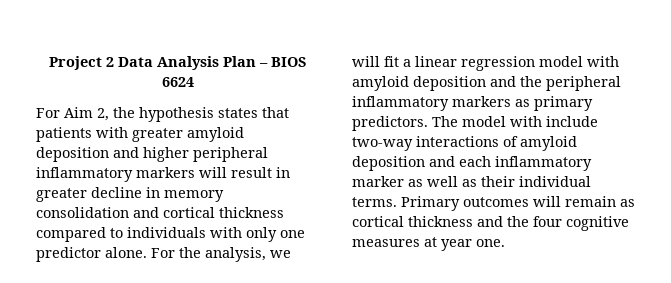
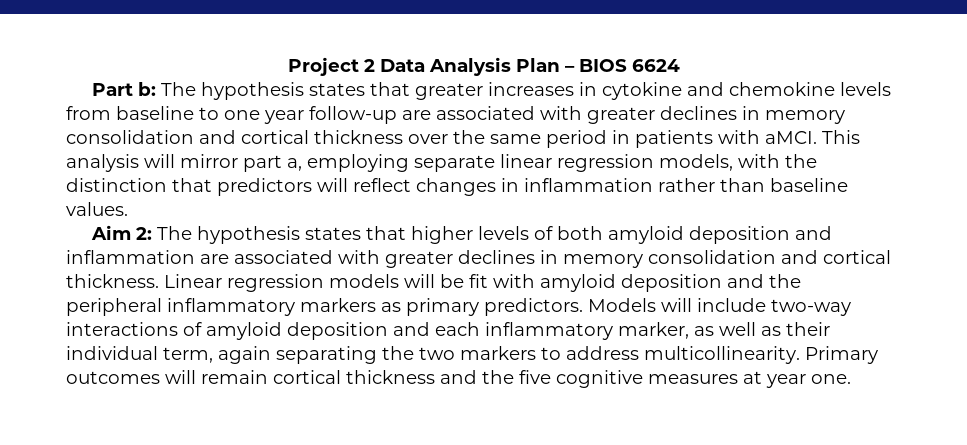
[36,107,289,122] [36,127,244,142] [36,147,268,162] [36,167,290,182] [36,187,142,202] For Aim 2, the hypothesis states that patients with greater amyloid deposition and higher peripheral inflammatory markers will result in greater decline -> [91,82,891,100] [66,106,737,124] Part b: The hypothesis states that greater increases in cytokine and chemokine levels from baseline to one year follow-up are associated with greater declines
[36,227,305,242] [36,247,291,262] [352,56,583,71] compared to individuals with only one predictor alone. For the analysis, we will fit a linear regression model -> [408,130,860,148] [66,154,817,172] [66,178,848,196] [66,202,128,216] [90,225,832,244] [66,250,891,268] [66,274,488,292] over the same period in patients with aMCI. This analysis will mirror part a, employing separate linear regression models, with the distinction that predictors will reflect changes in inflammation rather than baseline values. // Aim 2: The hypothesis states that higher levels of both amyloid deposition and inflammation are associated with greater declines in memory consolidation and cortical thickness. Linear regression models will be fit
[432,116,542,127] The model with -> [588,298,692,312] Models will
[352,176,404,187] marker -> [618,322,689,339] marker,
[352,197,397,207] terms. -> [163,346,800,364] term, again separating the two markers to address multicollinearity.
[620,199,635,207] as -> (268, 377) none
[533,216,562,227] four -> [519,370,551,384] five

